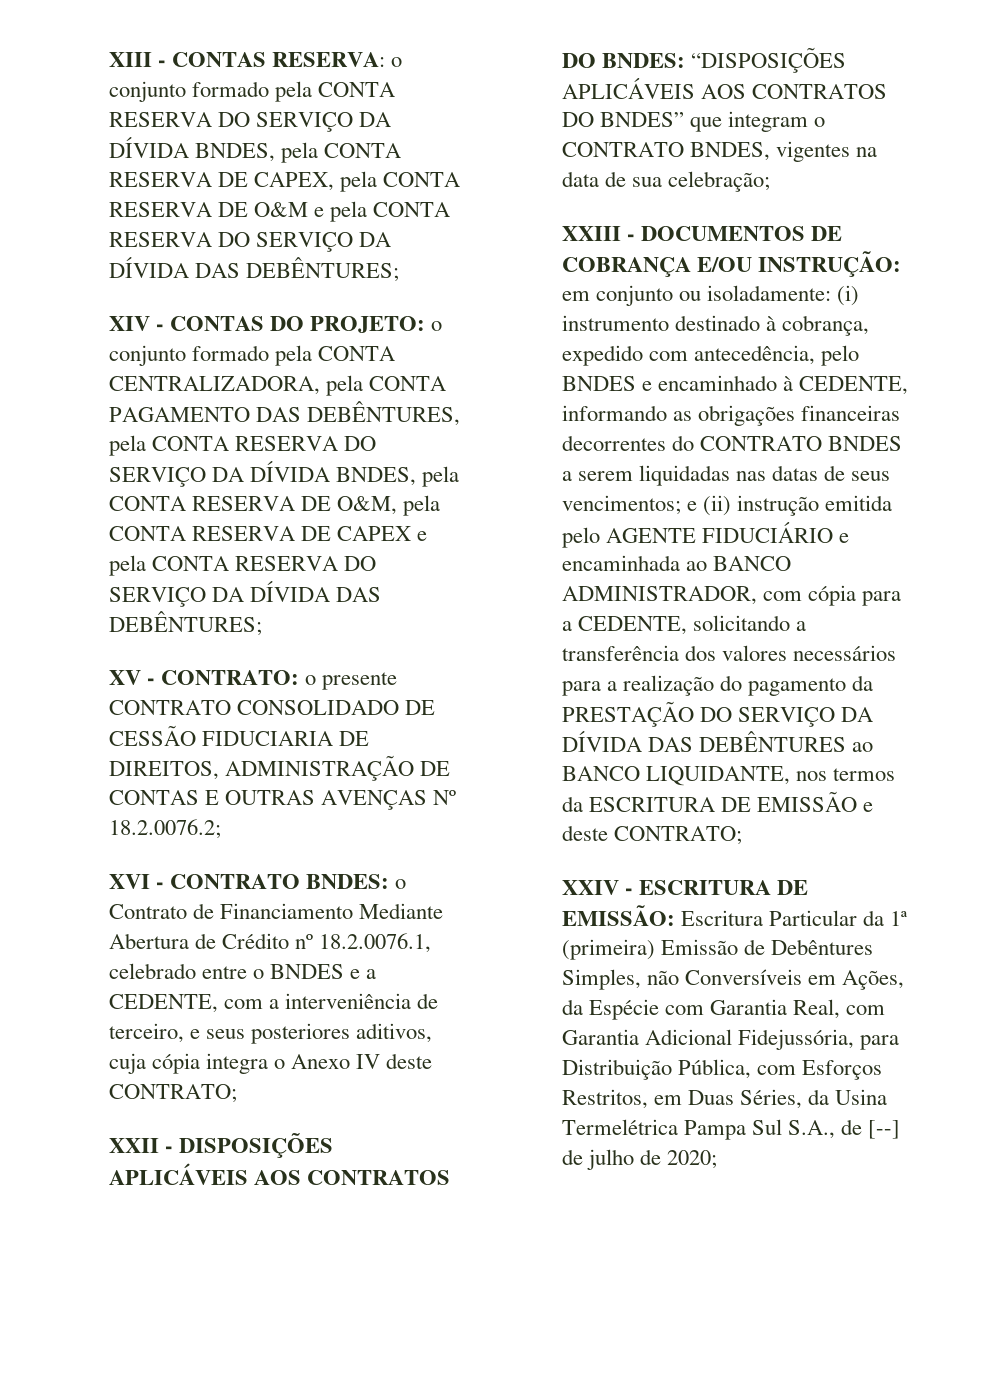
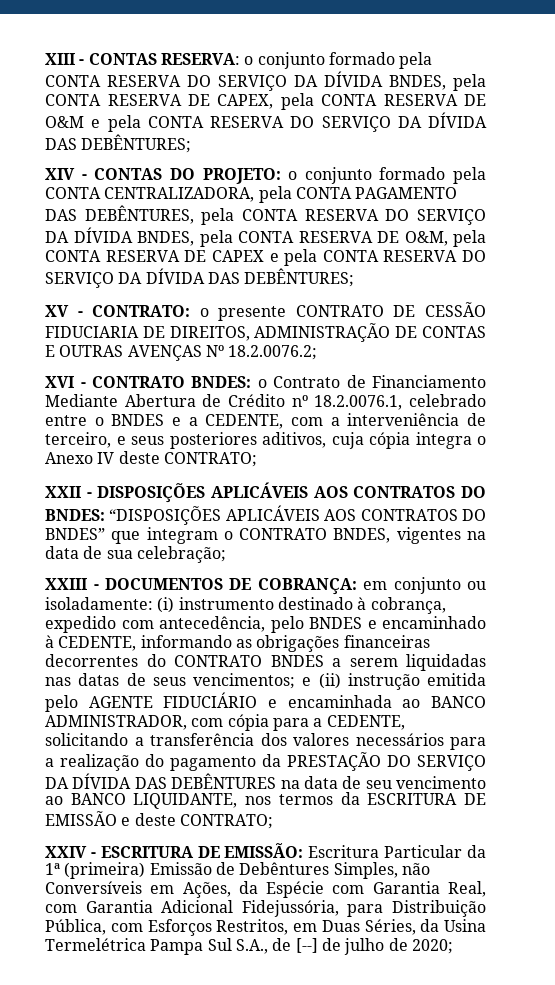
[236,700,399,715] CONSOLIDADO -> (384, 311) none
[561,251,901,277] COBRANÇA E/OU INSTRUÇÃO: -> [257,578,357,595] COBRANÇA:
(846, 741) none -> [280,776,487,789] na data de seu vencimento

